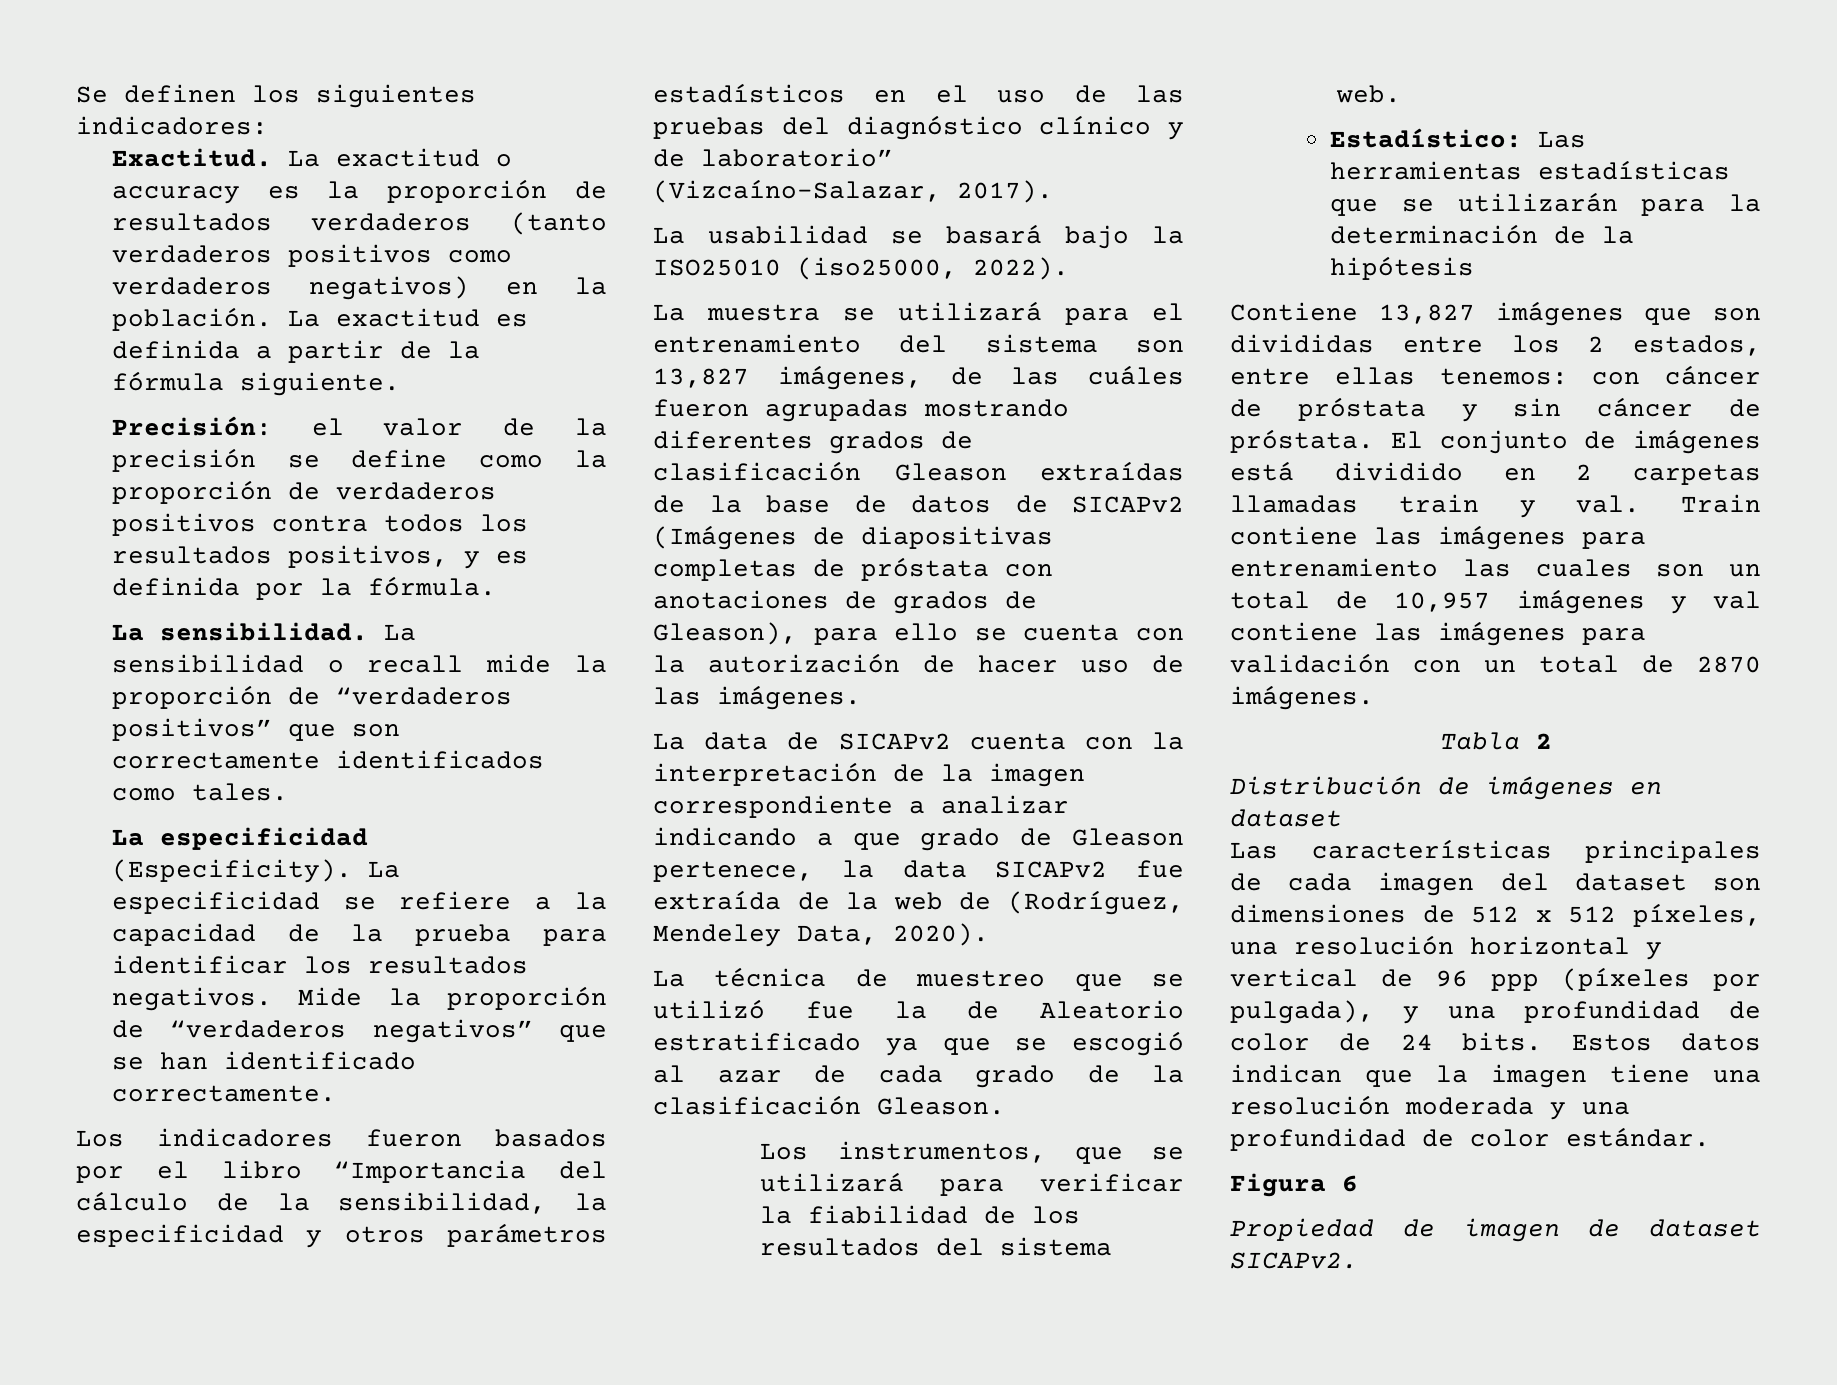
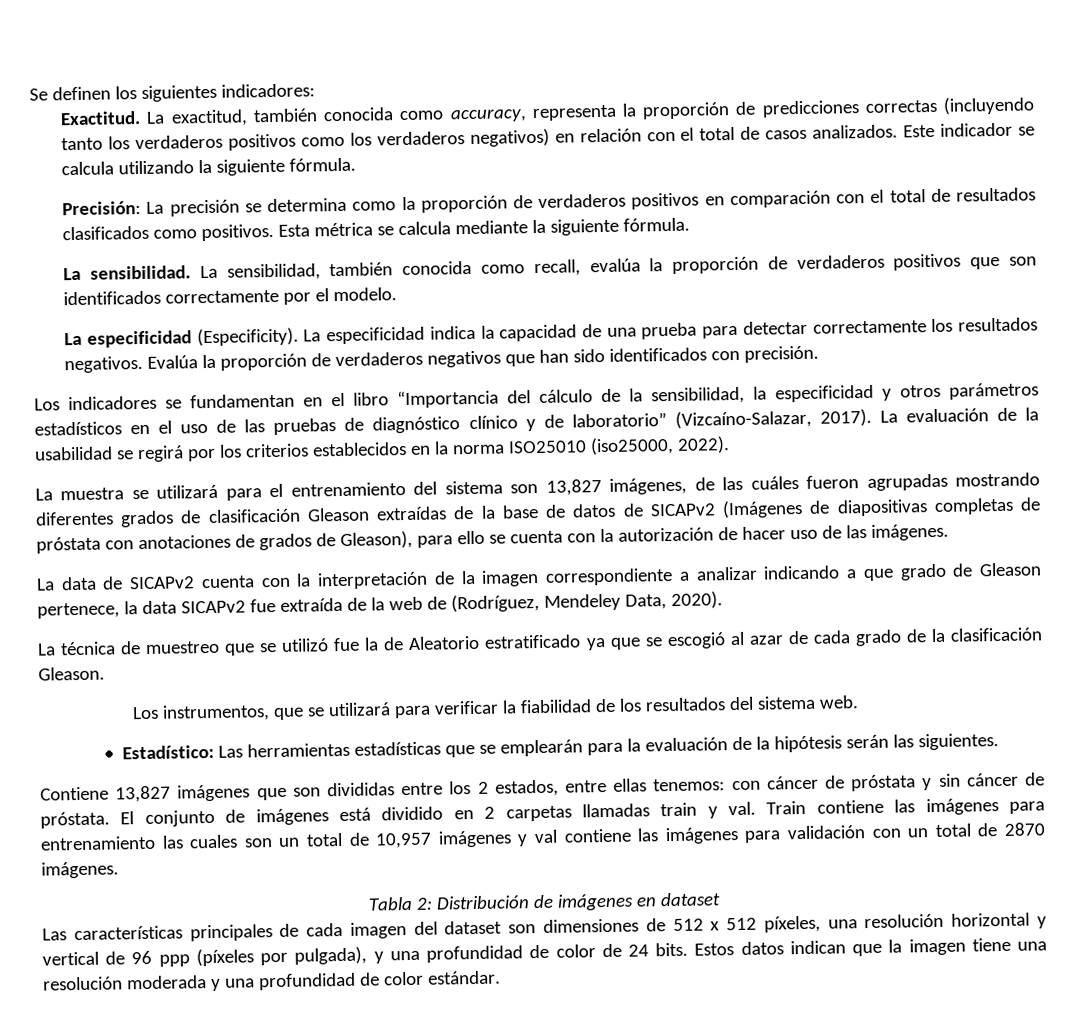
[335,148,512,167] [111,179,607,204] [111,212,607,235] exactitud o accuracy es la proporción de resultados verdaderos (tanto -> [170,96,1035,127] [61,136,131,151] exactitud, también conocida como accuracy, representa la proporción de predicciones correctas (incluyendo tanto los
(512, 256) none -> [349,132,372,146] los
[575,277,607,295] [111,307,528,331] [111,340,480,363] [111,371,400,396] [111,416,607,436] la población. La exactitud es definida a partir de la fórmula siguiente. // Precisión: el valor de la -> [579,122,1035,143] [61,157,357,176] [62,200,165,216] relación con el total de casos analizados. Este indicador se calcula utilizando la siguiente fórmula. // Precisión: La
[351,449,448,468] define -> [267,197,348,213] determina
[271,514,528,532] [111,545,528,569] [111,576,496,600] [111,622,416,641] [111,654,607,673] [111,685,512,709] [111,718,400,741] [111,750,544,769] [111,783,288,801] contra todos los resultados positivos, y es definida por la fórmula. // La sensibilidad. La sensibilidad o recall mide la proporción de “verdaderos positivos” que son correctamente identificados como tales. -> [704,187,1036,209] [62,217,691,242] [63,253,1037,281] [63,287,398,306] en comparación con el total de resultados clasificados como positivos. Esta métrica se calcula mediante la siguiente fórmula. // La sensibilidad. La sensibilidad, también conocida como recall, evalúa la proporción de verdaderos positivos que son identificados correctamente por el modelo.
[343,891,552,910] se refiere a -> [429,325,476,340] indica
[351,924,384,942] la -> [606,327,637,337] una
[111,955,288,974] identificar -> [742,320,927,335] detectar correctamente
[298,986,607,1010] [111,1019,607,1043] [111,1051,416,1070] [111,1085,336,1102] Mide la proporción de “verdaderos negativos” que se han identificado correctamente. -> [147,345,820,371] Evalúa la proporción de verdaderos negativos que han sido identificados con precisión.
[366,1129,607,1147] [76,1166,124,1183] fueron basados por -> [165,393,323,409] se fundamentan en
[781,117,830,135] del -> [344,417,365,431] de
[653,224,1184,249] // La usabilidad se basará bajo la -> [879,407,1039,423] [34,441,505,463] La evaluación de la usabilidad se regirá por los criterios establecidos en la norma
[1457,192,1618,212] utilizarán -> [499,739,583,757] emplearán
[1330,224,1539,244] determinación -> [644,737,728,752] evaluación
(1475, 268) none -> [845,733,999,751] serán las siguientes.
[1535,733,1552,749] 2 // -> [416,897,434,910] 2:
[1230,1173,1358,1197] [1230,1218,1761,1242] [1230,1252,1358,1269] // Figura 6 // Propiedad de imagen de dataset SICAPv2. -> (501, 977) none

